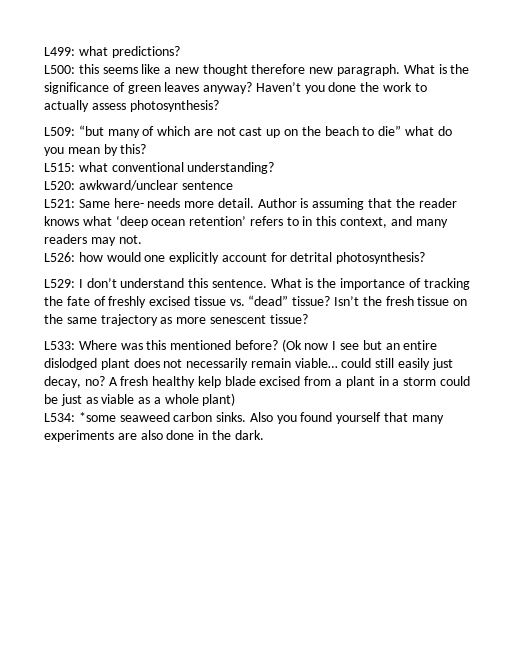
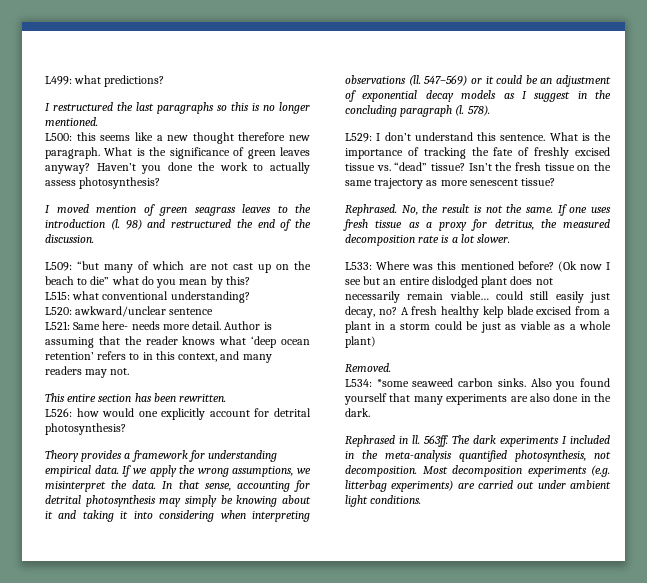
(180, 52) none -> [45,102,310,114] [45,117,98,126] // I restructured the last paragraphs so this is no longer mentioned.
(219, 106) none -> [45,204,311,216] [45,219,311,231] [45,234,94,243] // I moved mention of green seagrass leaves to the introduction (l. 98) and restructured the end of the discussion.
(142, 239) none -> [45,393,227,402] // This entire section has been rewritten.
(426, 258) none -> [45,450,278,462] [45,465,311,477] [45,480,310,492] [45,495,311,507] [45,510,310,522] [345,75,611,87] [345,90,611,102] [345,105,490,117] // Theory provides a framework for understanding empirical data. If we apply the wrong assumptions, we misinterpret the data. In that sense, accounting for detrital photosynthesis may simply be knowing about it and taking it into considering when interpreting observations (ll. 547–569) or it could be an adjustment of exponential decay models as I suggest in the concluding paragraph (l. 578).
(308, 319) none -> [345,204,611,216] [343,219,610,231] [345,234,511,246] // Rephrased. No, the result is not the same. If one uses fresh tissue as a proxy for detritus, the measured decomposition rate is a lot slower.
(236, 399) none -> [345,363,391,372] // Removed.
(264, 435) none -> [345,435,610,447] [345,450,611,462] [345,465,610,477] [345,480,611,492] [345,495,422,507] // Rephrased in ll. 563ff. The dark experiments I included in the meta-analysis quantified photosynthesis, not decomposition. Most decomposition experiments (e.g. litterbag experiments) are carried out under ambient light conditions.

